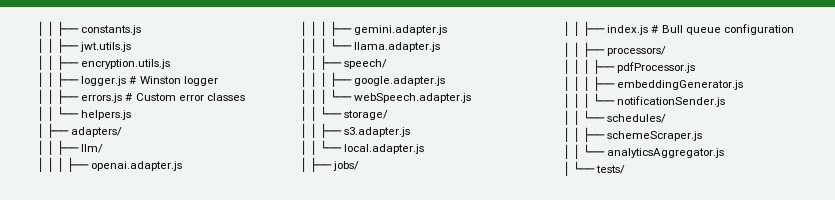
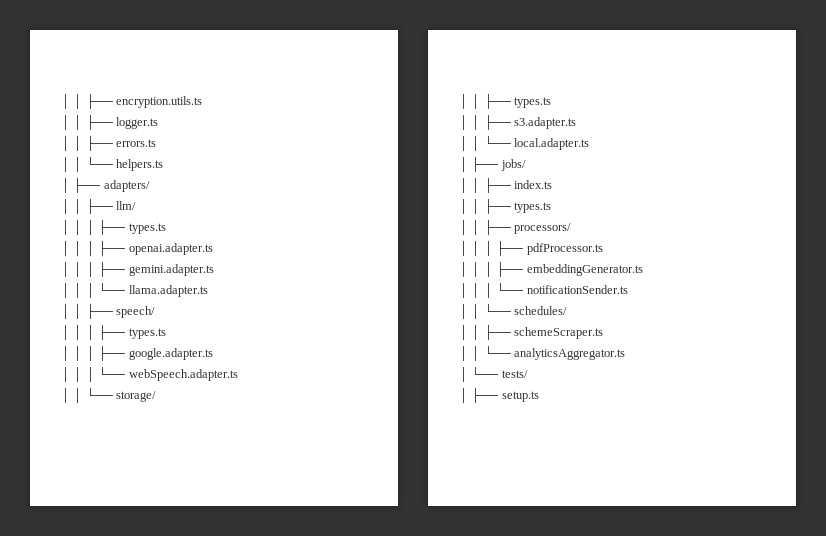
[37,21,142,36] [37,38,132,53] [37,55,171,70] [37,72,218,87] [37,89,245,104] [37,106,132,121] │ │ ├── constants.js // │ │ ├── jwt.utils.js // │ │ ├── encryption.utils.js // │ │ ├── logger.js # Winston logger // │ │ ├── errors.js # Custom error classes // │ │ └── helpers.js -> [61,93,203,109] [61,114,159,130] [61,135,157,151] [61,156,164,172] │ │ ├── encryption.utils.ts // │ │ ├── logger.ts // │ │ ├── errors.ts // │ │ └── helpers.ts
[91,161,183,171] [300,21,448,36] [300,38,441,53] openai.adapter.js // │ │ │ ├── gemini.adapter.js // │ │ │ └── llama.adapter.js -> [128,223,166,234] [61,240,213,256] [61,261,214,277] [61,282,208,298] types.ts // │ │ │ ├── openai.adapter.ts // │ │ │ ├── gemini.adapter.ts // │ │ │ └── llama.adapter.ts
[354,76,446,86] [300,89,472,104] google.adapter.js // │ │ │ └── webSpeech.adapter.js -> [128,328,166,339] [61,345,213,361] [61,366,238,382] types.ts // │ │ │ ├── google.adapter.ts // │ │ │ └── webSpeech.adapter.ts
[344,127,411,137] [300,140,425,155] s3.adapter.js // │ │ └── local.adapter.js -> [514,97,552,108] [459,114,577,130] [459,135,590,151] types.ts // │ │ ├── s3.adapter.ts // │ │ └── local.adapter.ts
[607,24,794,35] index.js # Bull queue configuration -> [514,180,553,189] [459,198,552,214] index.ts // │ │ ├── types.ts
[617,62,696,73] [563,76,744,91] [563,93,726,108] pdfProcessor.js // │ │ │ ├── embeddingGenerator.js // │ │ │ └── notificationSender.js -> [526,243,603,255] [459,261,643,277] [459,282,628,298] pdfProcessor.ts // │ │ │ ├── embeddingGenerator.ts // │ │ │ └── notificationSender.ts
[607,131,703,141] [563,144,725,159] schemeScraper.js // │ │ └── analyticsAggregator.js -> [514,327,604,339] [459,345,626,361] schemeScraper.ts // │ │ └── analyticsAggregator.ts
(626, 169) none -> [459,387,539,403] // │ ├── setup.ts

